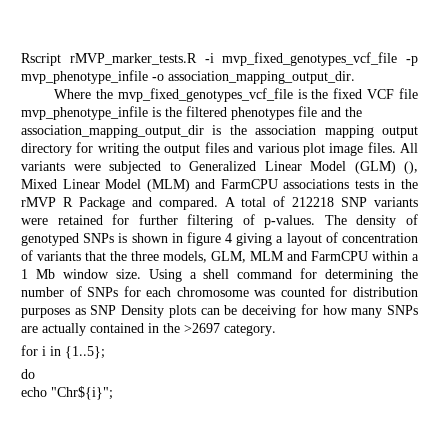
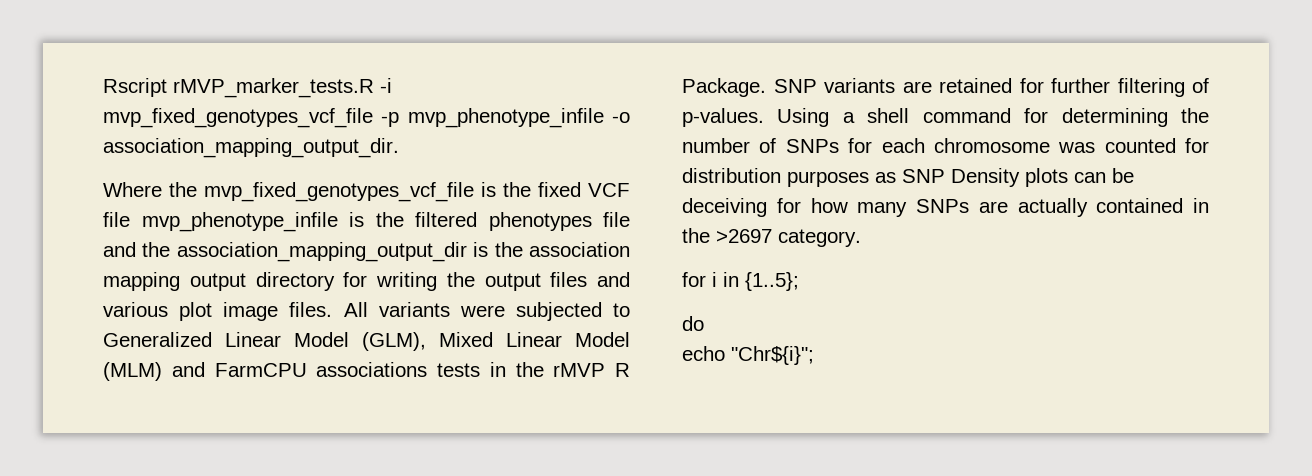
[354,161,418,174] (GLM) (), -> [362,332,426,351] (GLM),
[78,196,335,210] Package and compared. A total of 212218 -> [682,78,766,97] Package.
[21,218,48,225] were -> [902,81,932,93] are
[324,214,418,228] [21,232,419,246] [21,250,419,263] [21,269,141,279] The density of genotyped SNPs is shown in figure 4 giving a layout of concentration of variants that the three models, GLM, MLM and FarmCPU within a 1 Mb window size. -> (764, 117) none

